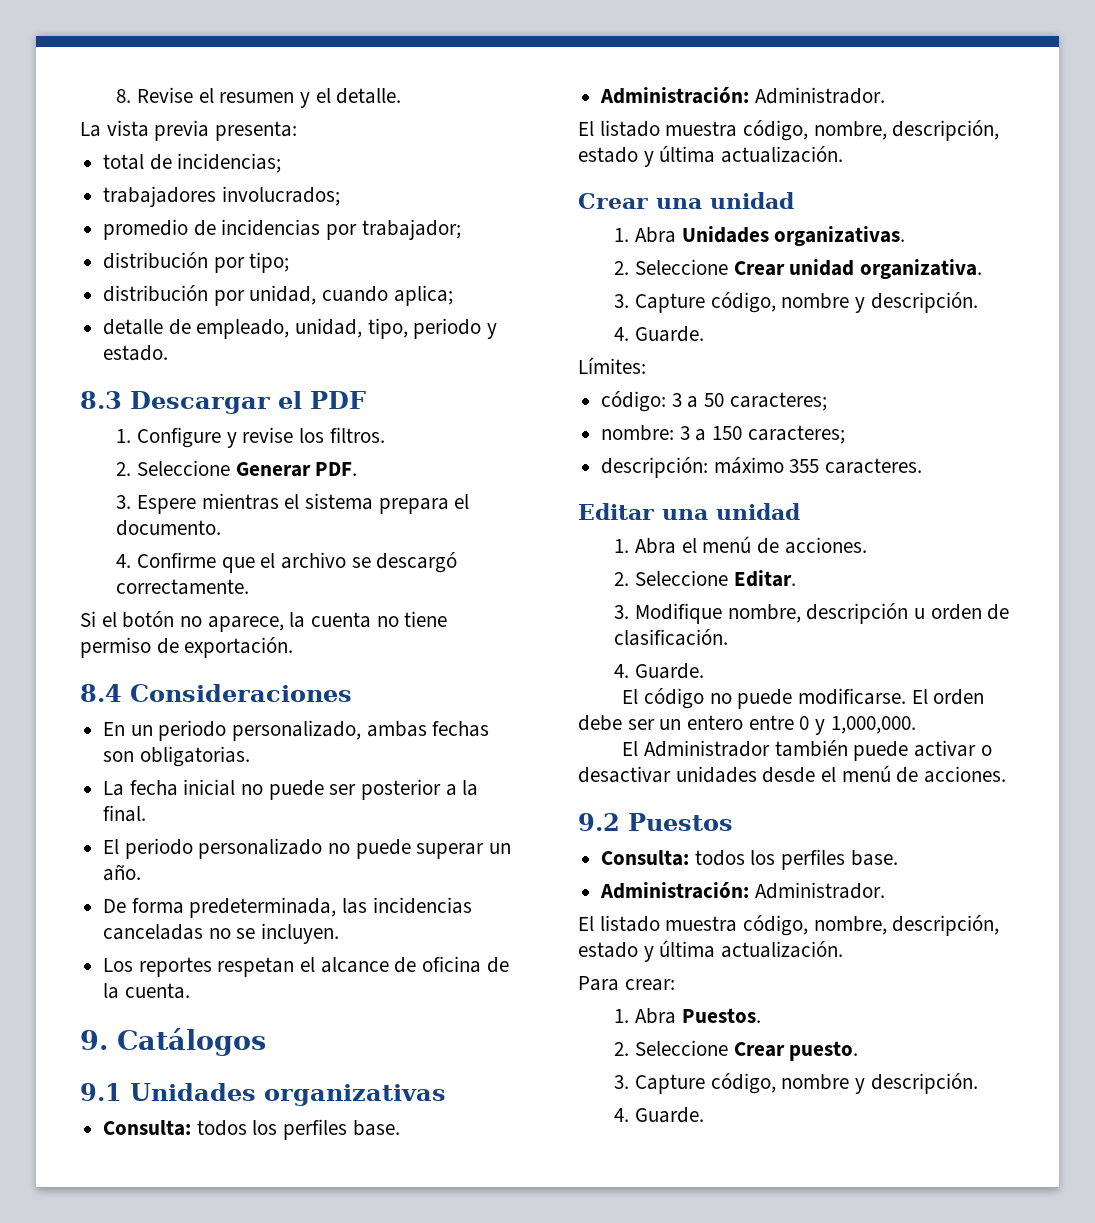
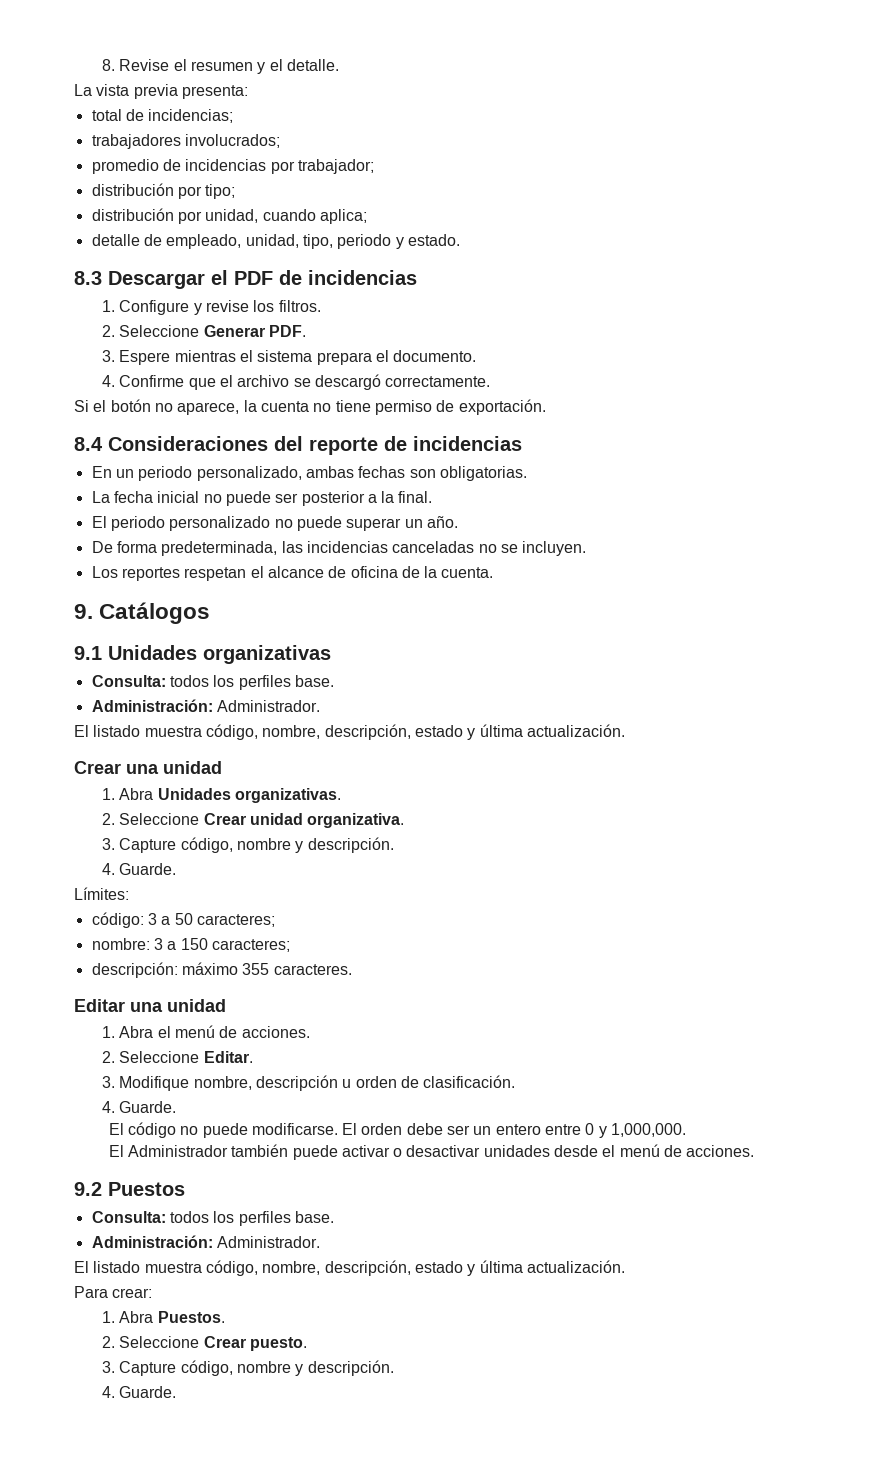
(366, 400) none -> [279,270,417,285] de incidencias
(352, 693) none -> [274,436,522,455] del reporte de incidencias

